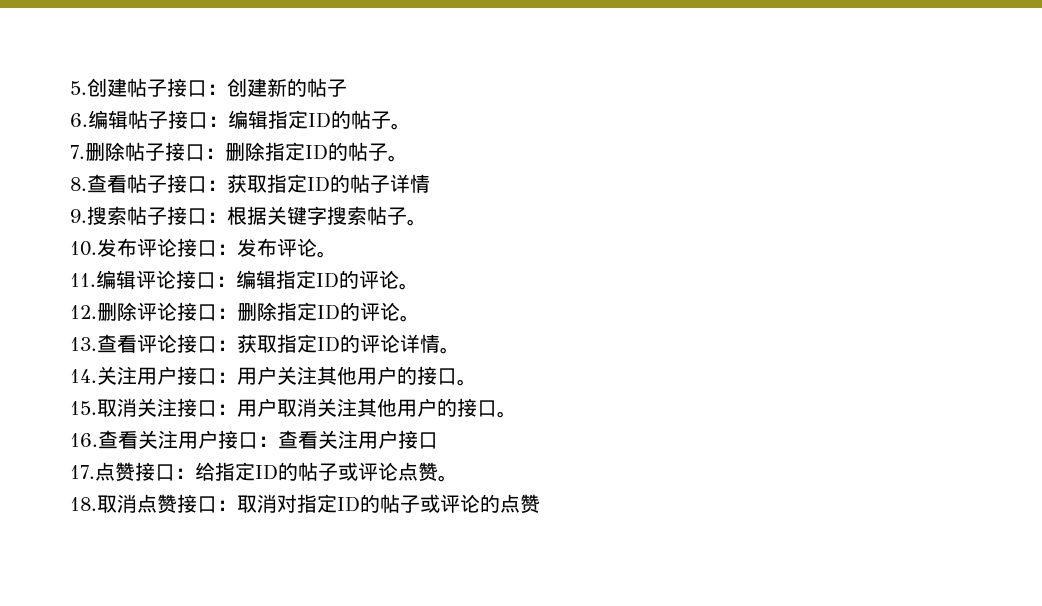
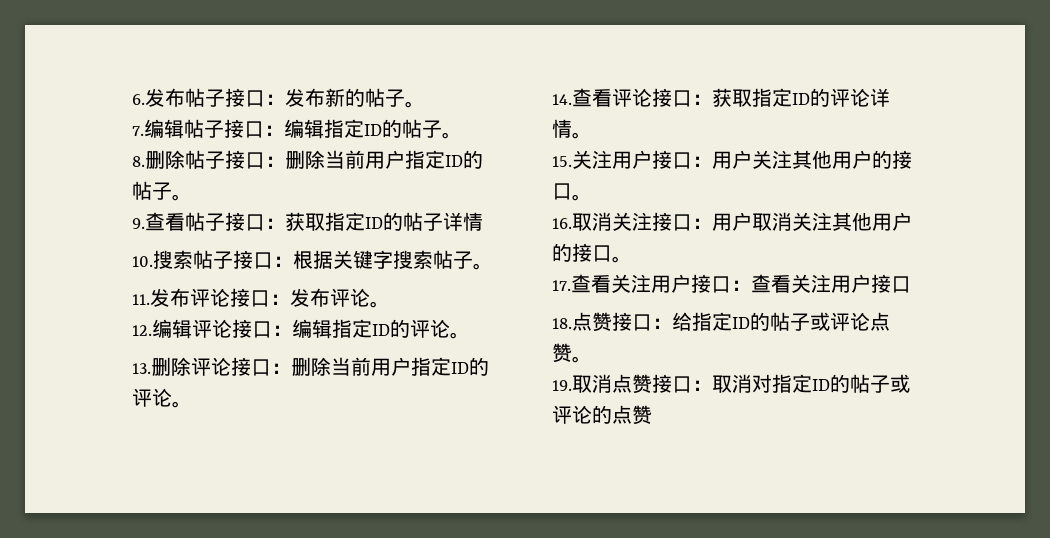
[70,78,267,97] 5.创建帖子接口：创建 -> [132,88,325,107] 6.发布帖子接口：发布
[70,113,88,127] // 6. -> [405,101,425,108] [132,126,144,136] 。 // 7.
[70,145,85,159] 7. -> [132,156,145,167] 8.
[265,142,408,162] [70,177,87,191] 指定ID的帖子。 // 8. -> [325,150,483,169] [132,181,192,201] [132,218,145,229] 当前用户指定ID的帖子。 // 9.
[70,209,87,223] 9. -> [132,256,153,267] 10.
[70,241,97,256] 10. -> [132,294,150,305] 11.
[70,273,96,287] 11. -> [132,325,152,336] 12.
[70,305,97,319] 12. -> [132,363,151,374] 13.
[277,302,420,322] [70,337,97,351] 指定ID的评论。 // 13. -> [331,357,489,376] [132,388,192,408] [552,94,572,105] 当前用户指定ID的评论。 // 14.
[70,369,97,383] 14. -> [552,156,572,167] 15.
[70,401,97,415] 15. -> [552,218,572,229] 16.
[70,433,98,447] 16. -> [552,280,571,291] 17.
[70,465,95,479] 17. -> [552,318,572,329] 18.
[70,497,97,511] 18. -> [552,380,572,391] 19.

